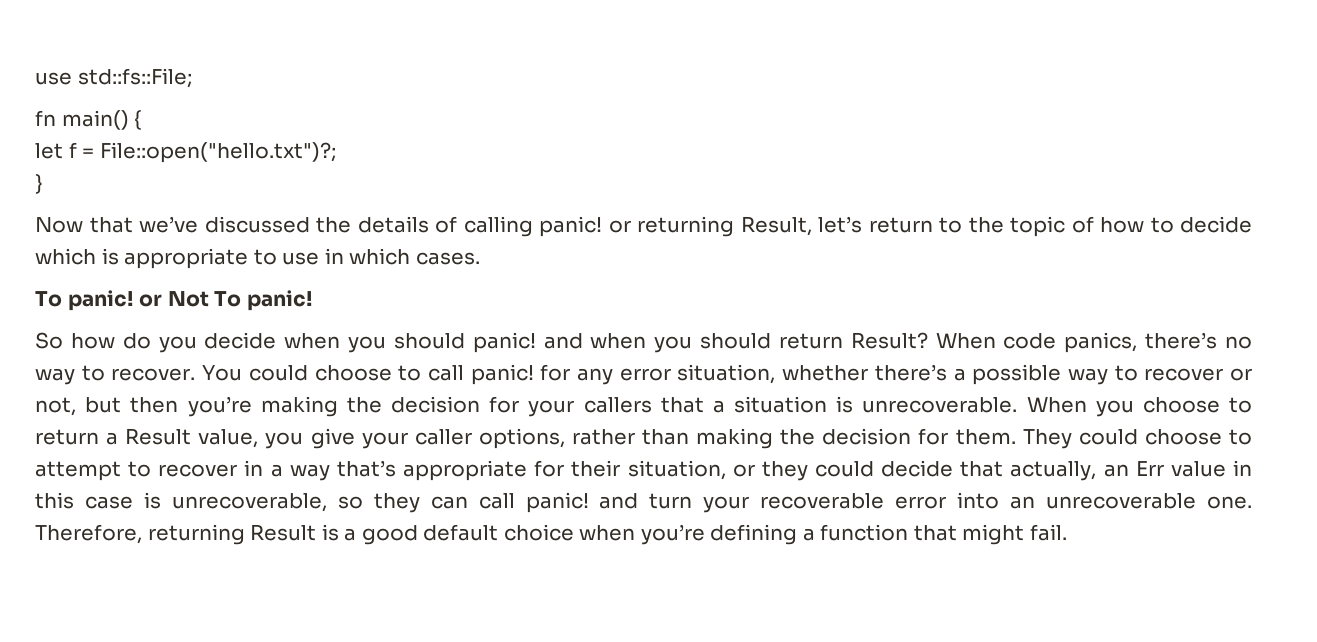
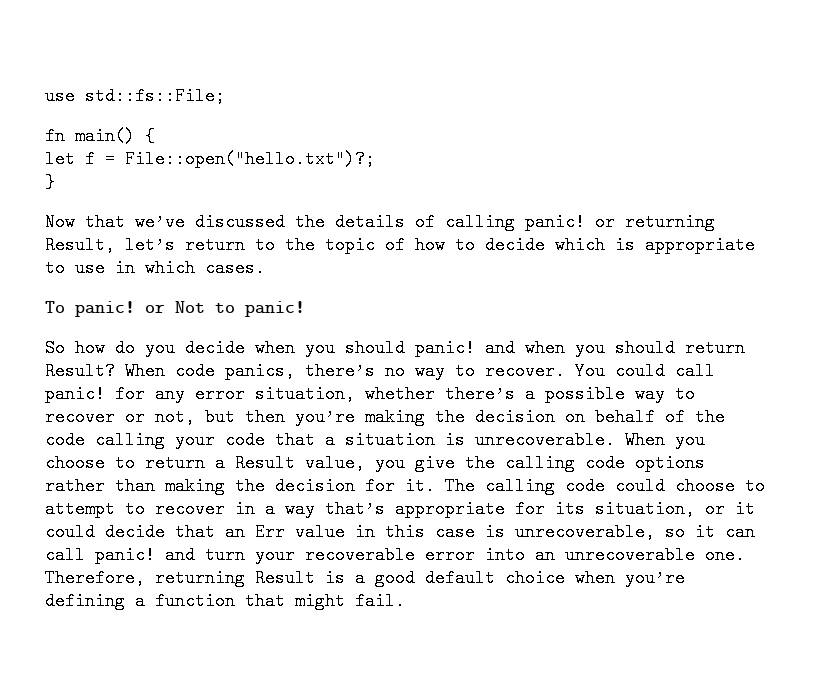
[214,291,242,307] To -> [215,303,235,313] to
[314,365,422,381] choose to -> (665, 371) none
[489,396,652,417] for your callers -> [565,408,725,426] [45,431,265,449] on behalf of the code calling your code
[361,428,565,449] your caller options, -> [465,454,705,472] the calling code options
[955,429,1072,449] them. They -> [405,477,605,495] it. The calling code
[571,460,621,477] their -> [555,500,585,518] its
[761,461,808,481] they -> [735,500,755,518] it
[1010,461,1097,481] actually, -> (215, 532) none
[373,493,420,513] they -> [695,523,715,541] it

